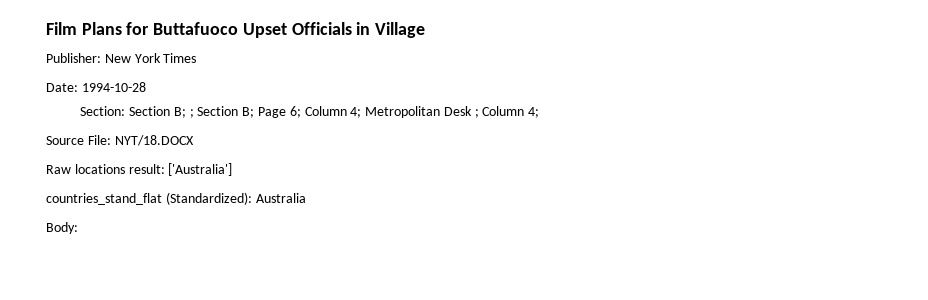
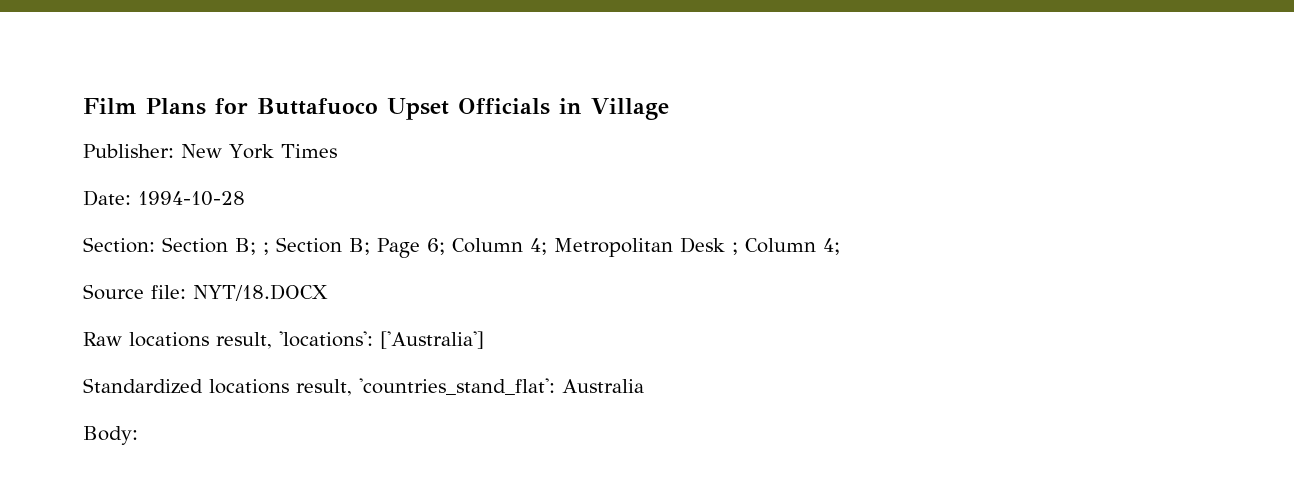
[87,135,111,145] File: -> [151,285,186,299] file:
[128,164,165,174] result: -> [216,331,373,349] result, 'locations':
[46,192,252,205] countries_stand_flat (Standardized): -> [83,378,555,396] Standardized locations result, 'countries_stand_flat':

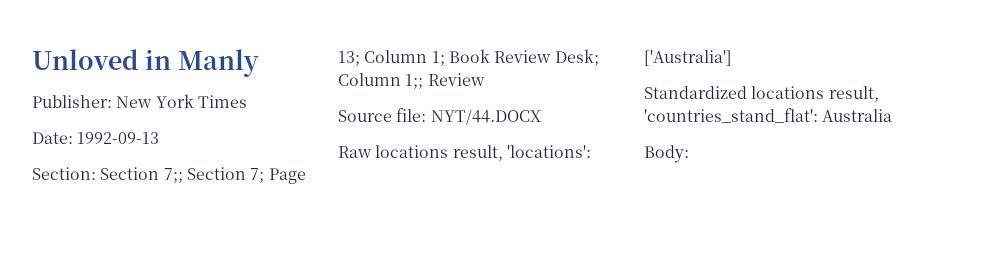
[83,98,669,120] Film Plans for Buttafuoco Upset Officials in Village -> [32,49,259,77] Unloved in Manly
[138,191,245,206] 1994-10-28 -> [77,132,160,144] 1992-09-13
[235,237,840,258] B; ; Section B; Page 6; Column 4; Metropolitan Desk ; Column 4; -> [163,167,306,184] [338,49,599,66] [338,73,485,89] 7;; Section 7; Page 13; Column 1; Book Review Desk; Column 1;; Review
[193,284,328,301] NYT/18.DOCX -> [430,109,541,125] NYT/44.DOCX

